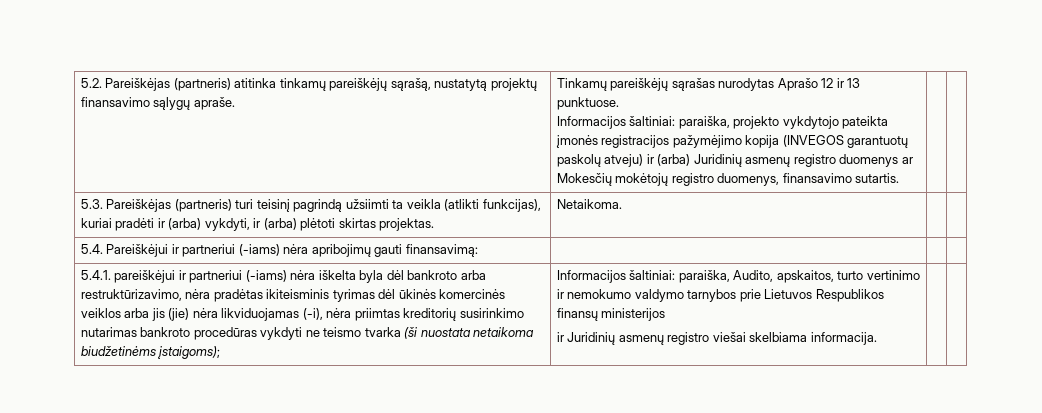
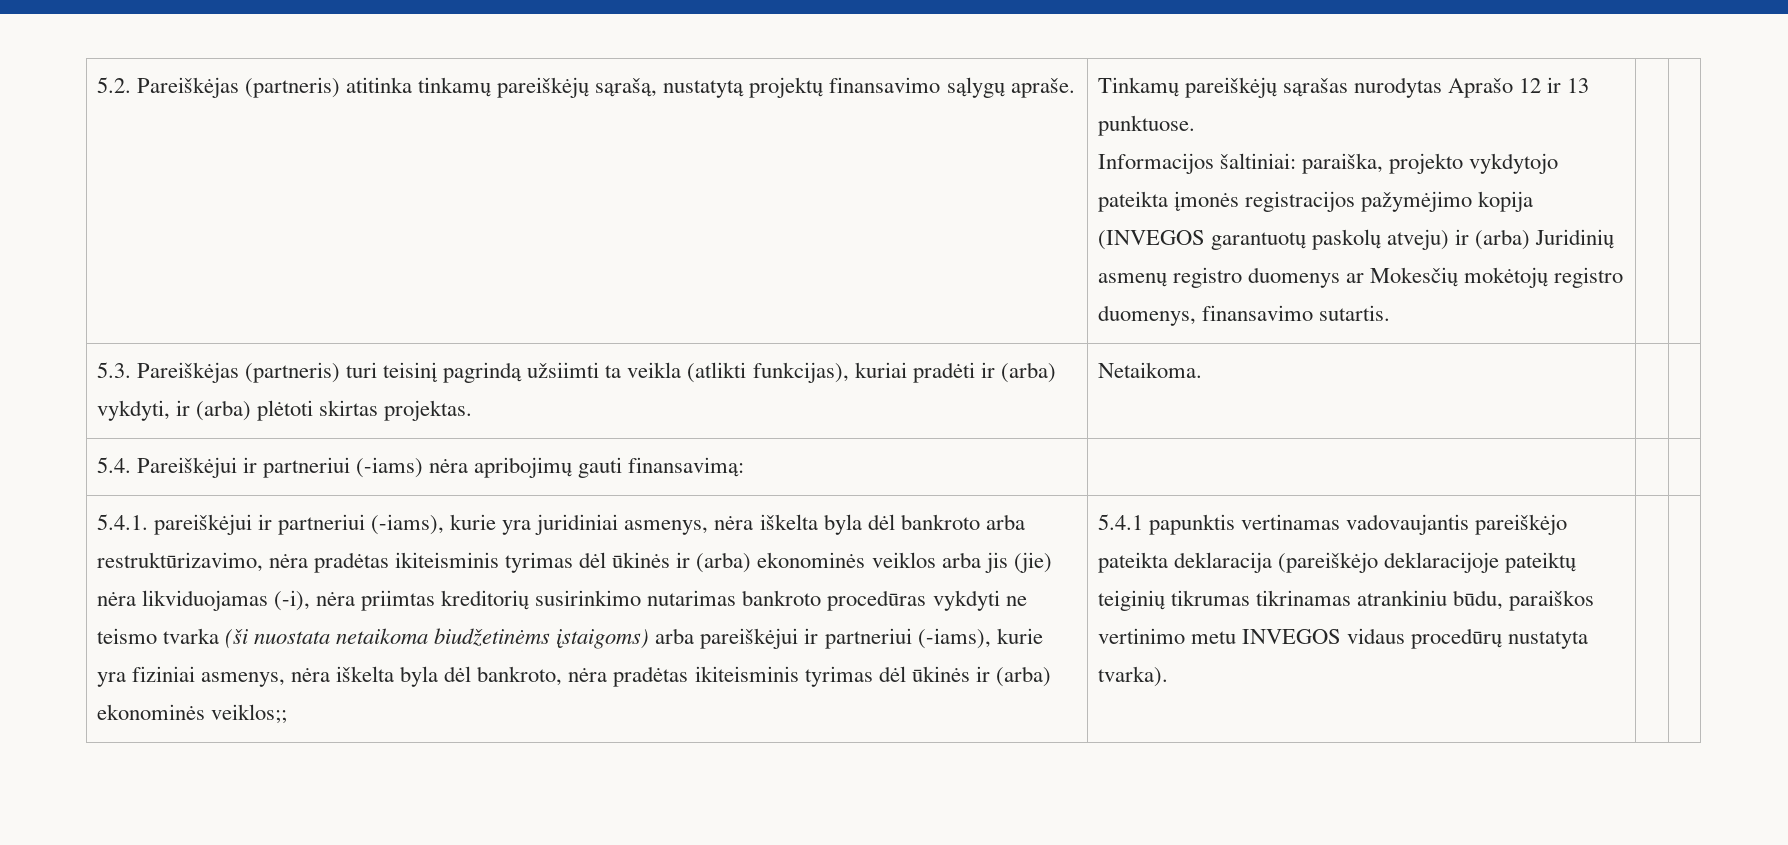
[245,270,287,282] (-iams) -> [371,514,709,535] (-iams), kurie yra juridiniai asmenys,
[439,289,506,299] komercinės -> [676,552,866,573] ir (arba) ekonominės
[157,346,221,359] [556,270,920,283] [556,289,884,302] [556,308,666,321] [556,332,877,345] įstaigoms); | Informacijos šaltiniai: paraiška, Audito, apskaitos, turto vertinimo ir nemokumo valdymo tarnybos prie Lietuvos Respublikos finansų ministerijos // ir Juridinių asmenų registro viešai skelbiama informacija. -> [556,628,1043,649] [96,666,1051,687] [96,704,287,724] [1097,514,1568,535] [1097,552,1577,573] [1097,590,1595,611] [1097,628,1589,649] [1097,666,1168,687] įstaigoms) arba pareiškėjui ir partneriui (-iams), kurie yra fiziniai asmenys, nėra iškelta byla dėl bankroto, nėra pradėtas ikiteisminis tyrimas dėl ūkinės ir (arba) ekonominės veiklos;; | 5.4.1 papunktis vertinamas vadovaujantis pareiškėjo pateikta deklaracija (pareiškėjo deklaracijoje pateiktų teiginių tikrumas tikrinamas atrankiniu būdu, paraiškos vertinimo metu INVEGOS vidaus procedūrų nustatyta tvarka).

